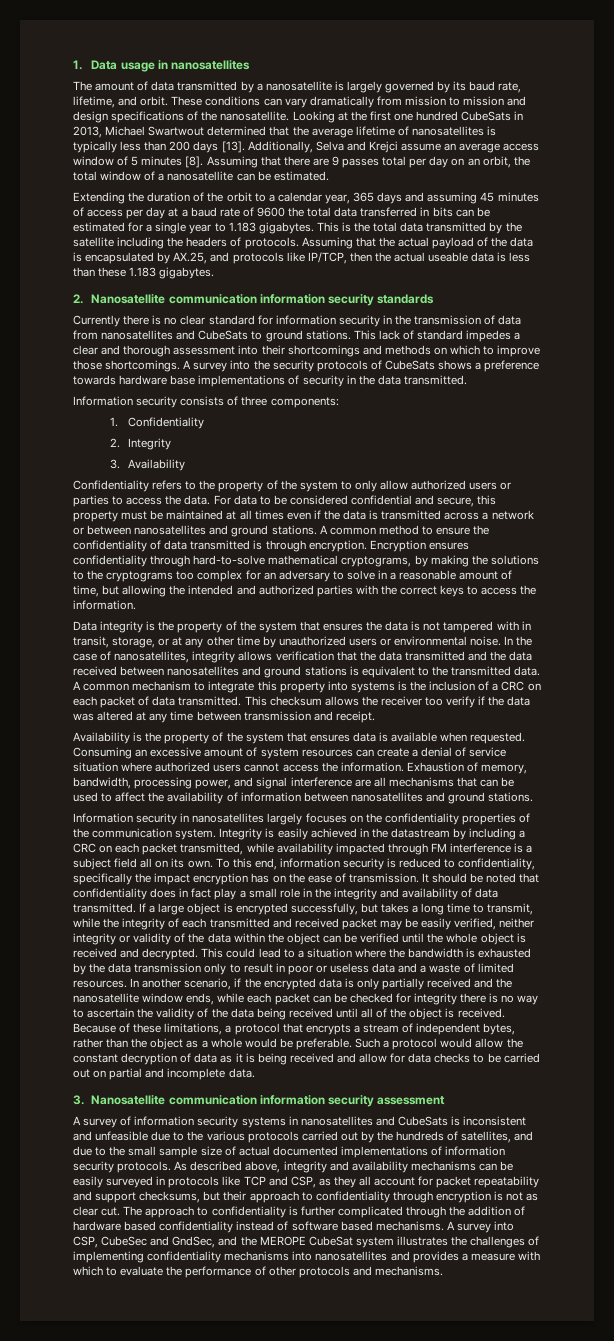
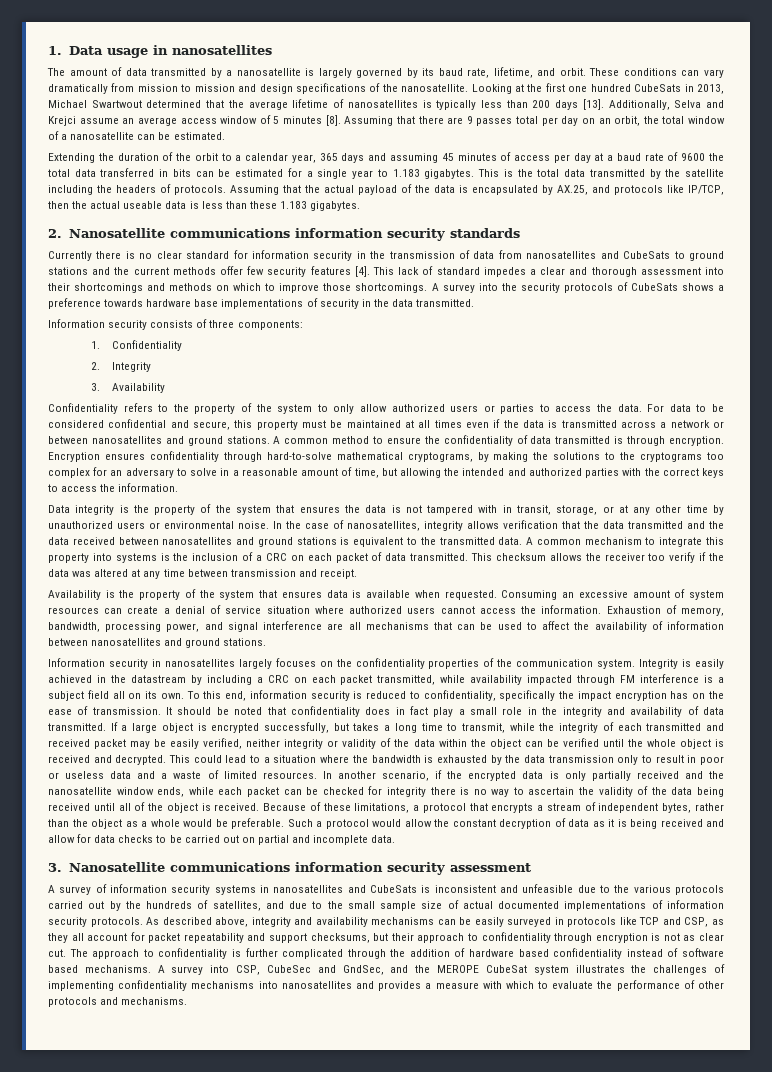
[168,294,257,304] communication -> [170,228,291,238] communications
[305,330,351,340] stations. -> [48,266,370,277] stations and the current methods offer few security features [4].
[168,1095,257,1105] communication -> [170,862,291,872] communications

